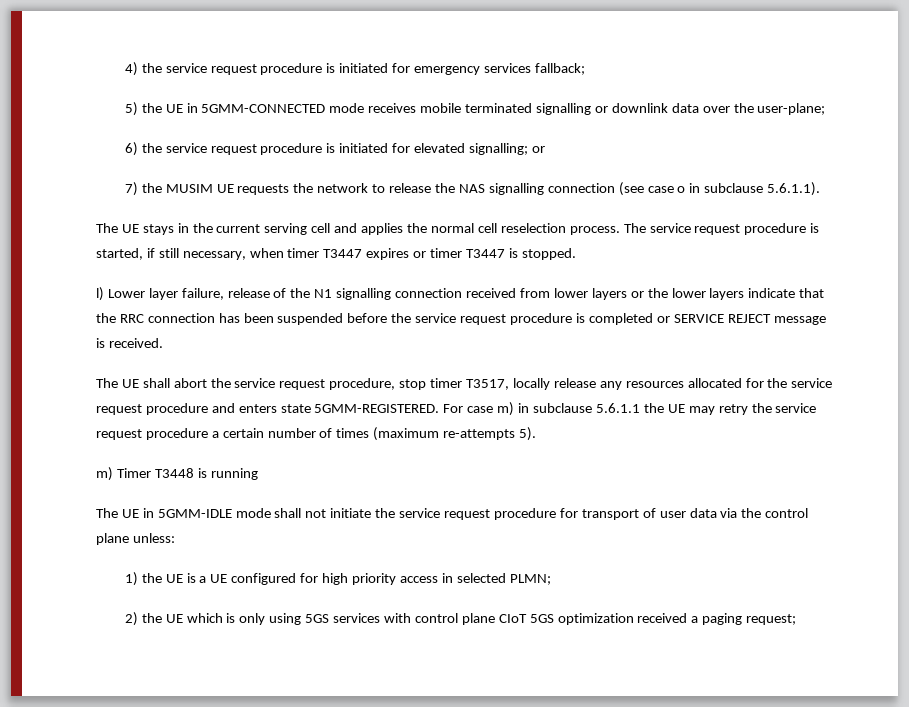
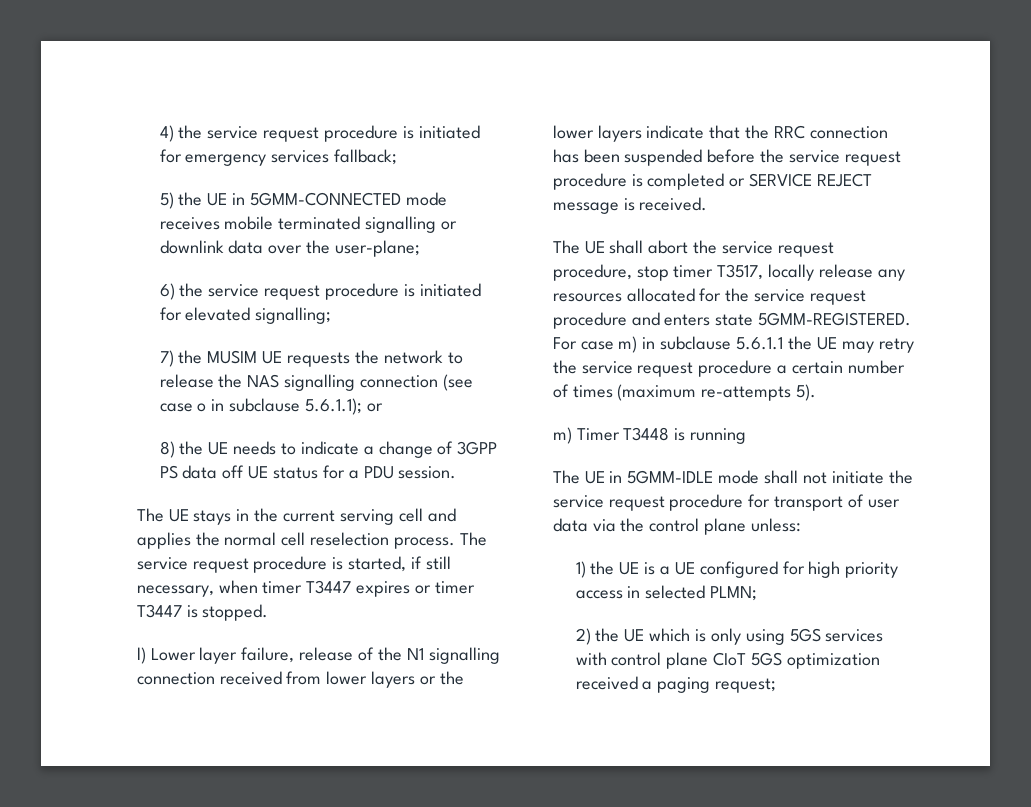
[531,146,545,153] or -> (332, 315) none
[767,182,821,196] 5.6.1.1). -> [304,398,383,415] [159,441,498,458] [159,465,457,479] 5.6.1.1); or // 8) the UE needs to indicate a change of 3GPP PS data off UE status for a PDU session.

